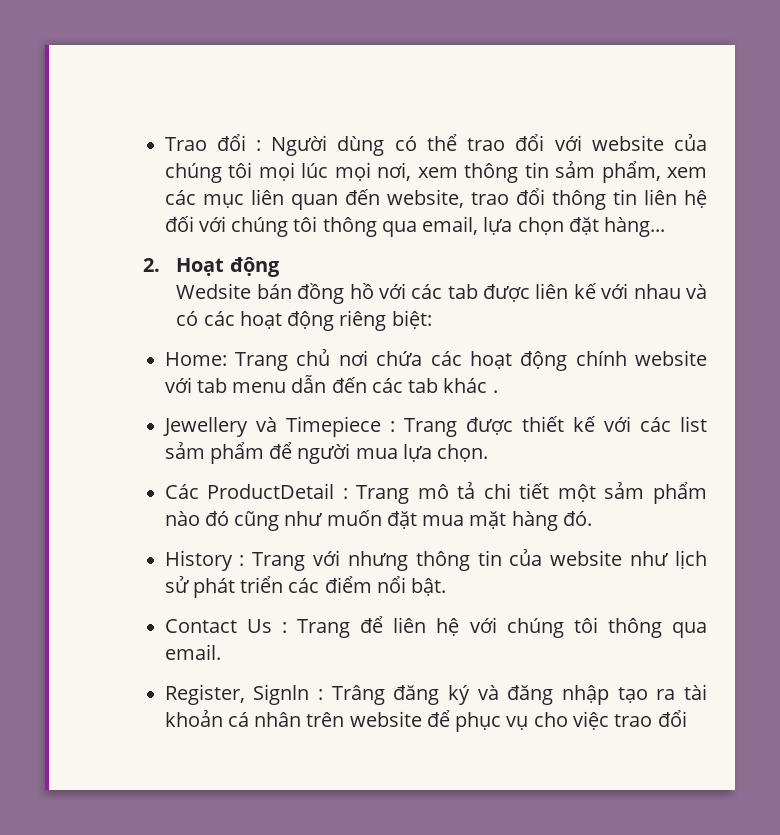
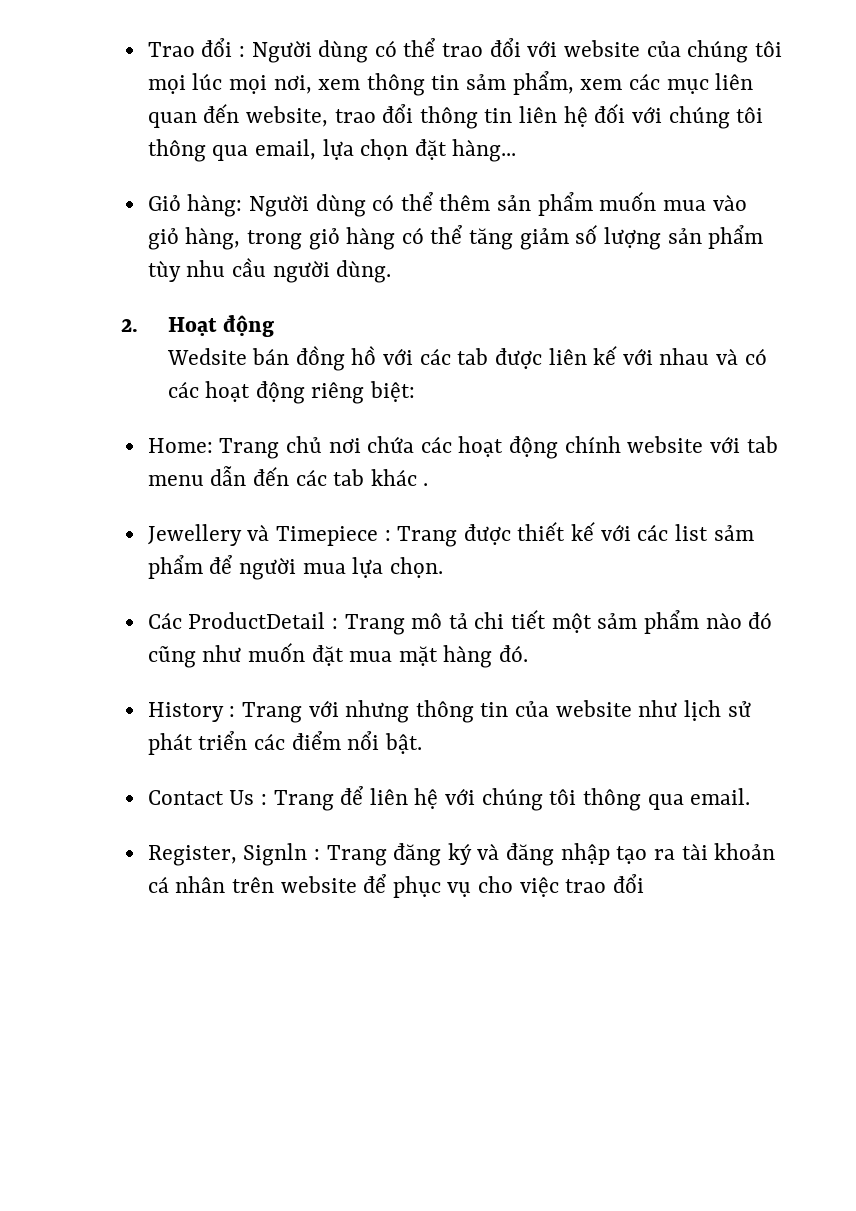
(666, 227) none -> [147,192,747,217] [147,225,764,250] [147,258,392,283] // Giỏ hàng: Người dùng có thể thêm sản phẩm muốn mua vào giỏ hàng, trong giỏ hàng có thể tăng giảm số lượng sản phẩm tùy nhu cầu người dùng.
[331,685,385,705] Trâng -> [326,845,387,866] Trang

